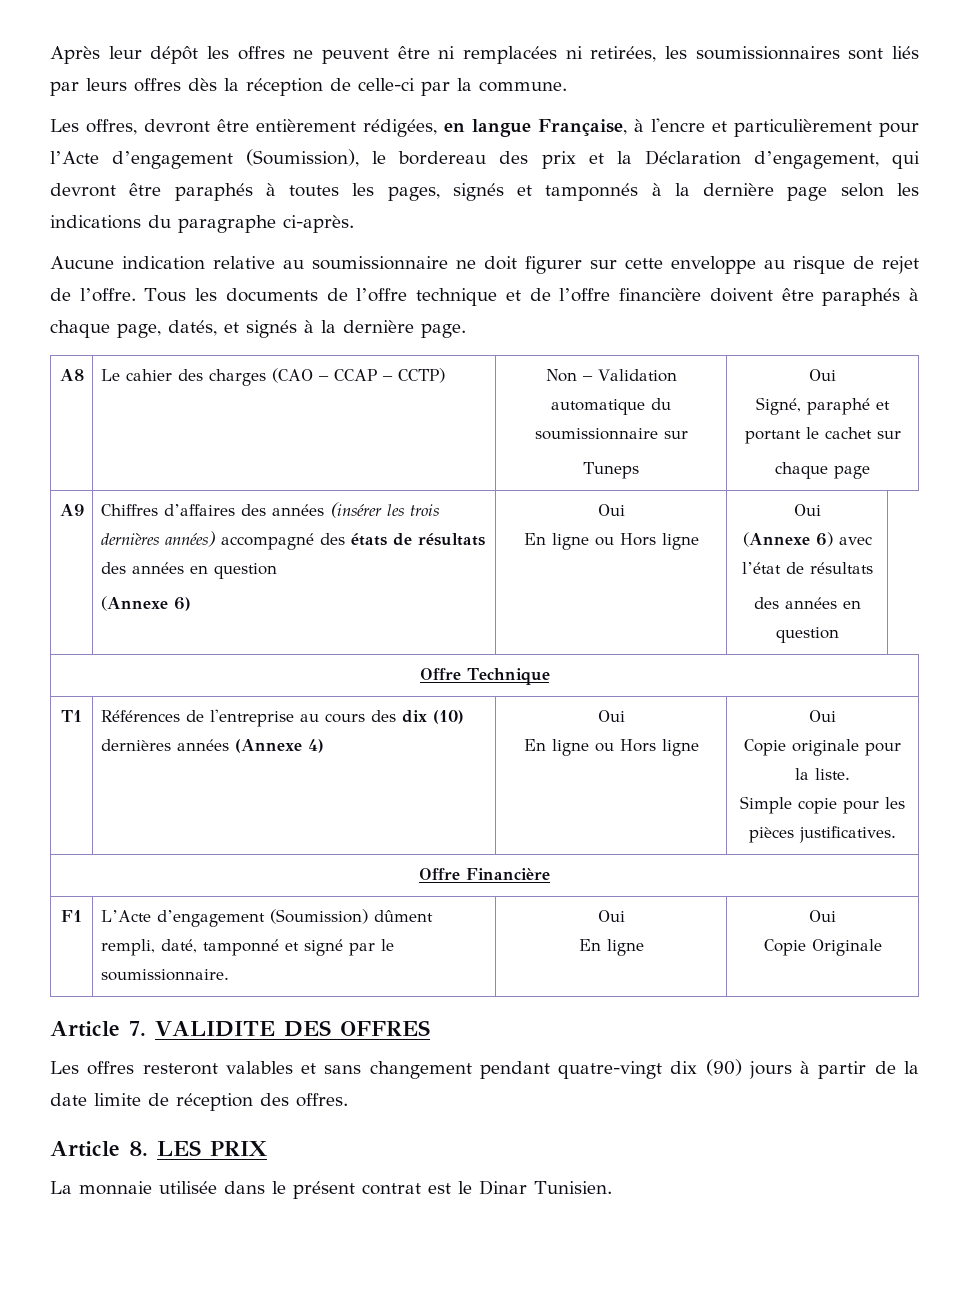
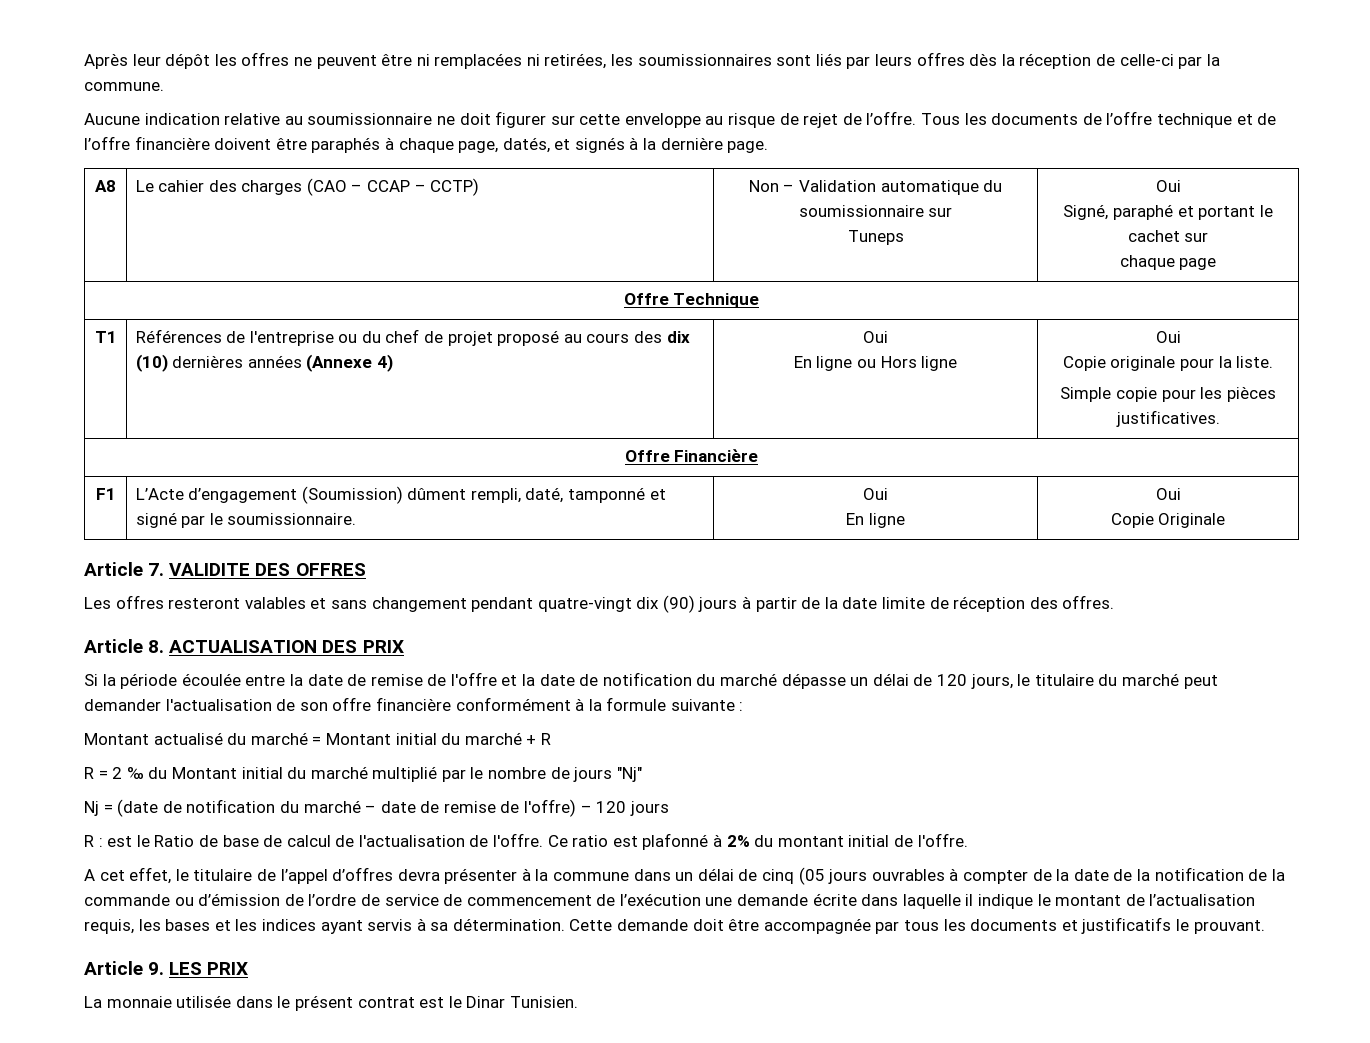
[50,118,919,137] [50,149,921,169] [50,183,919,201] [50,215,354,233] // Les offres, devront être entièrement rédigées, en langue Française, à l'encre et particulièrement pour l’Acte d’engagement (Soumission), le bordereau des prix et la Déclaration d’engagement, qui devront être paraphés à toutes les pages, signés et tamponnés à la dernière page selon les indications du paragraphe ci-après. -> (164, 86) none
[59,504,84,516] [100,502,439,518] [100,531,485,550] [100,562,277,579] [100,596,191,611] [597,504,625,516] [523,533,699,550] [793,504,821,516] [742,532,872,547] [741,562,873,574] [753,597,861,609] [775,627,839,643] // A9 | Chiffres d’affaires des années (insérer les trois dernières années) accompagné des états de résultats des années en question // (Annexe 6) | Oui // En ligne ou Hors ligne | Oui // (Annexe 6) avec l’état de résultats // des années en question -> (1217, 264) none
(294, 718) none -> [338,329,560,346] ou du chef de projet proposé
(148, 1148) none -> [169,640,404,653] [84,672,1218,689] [84,697,744,711] [84,732,551,745] [84,766,642,782] [84,799,669,817] [84,833,968,850] [84,867,1285,885] [84,893,1256,909] [84,917,1265,934] [84,961,165,975] ACTUALISATION DES PRIX // Si la période écoulée entre la date de remise de l'offre et la date de notification du marché dépasse un délai de 120 jours, le titulaire du marché peut demander l'actualisation de son offre financière conformément à la formule suivante : // Montant actualisé du marché = Montant initial du marché + R // R = 2 ‰ du Montant initial du marché multiplié par le nombre de jours "Nj" // Nj = (date de notification du marché – date de remise de l'offre) – 120 jours // R : est le Ratio de base de calcul de l'actualisation de l'offre. Ce ratio est plafonné à 2% du montant initial de l'offre. // A cet effet, le titulaire de l’appel d’offres devra présenter à la commune dans un délai de cinq (05 jours ouvrables à compter de la date de la notification de la commande ou d’émission de l’ordre de service de commencement de l’exécution une demande écrite dans laquelle il indique le montant de l’actualisation requis, les bases et les indices ayant servis à sa détermination. Cette demande doit être accompagnée par tous les documents et justificatifs le prouvant. // Article 9.

